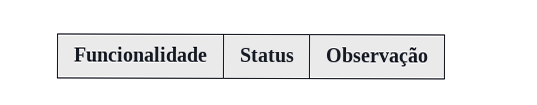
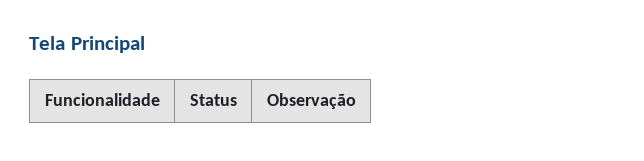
(73, 54) none -> [29,36,145,53] Tela Principal //

